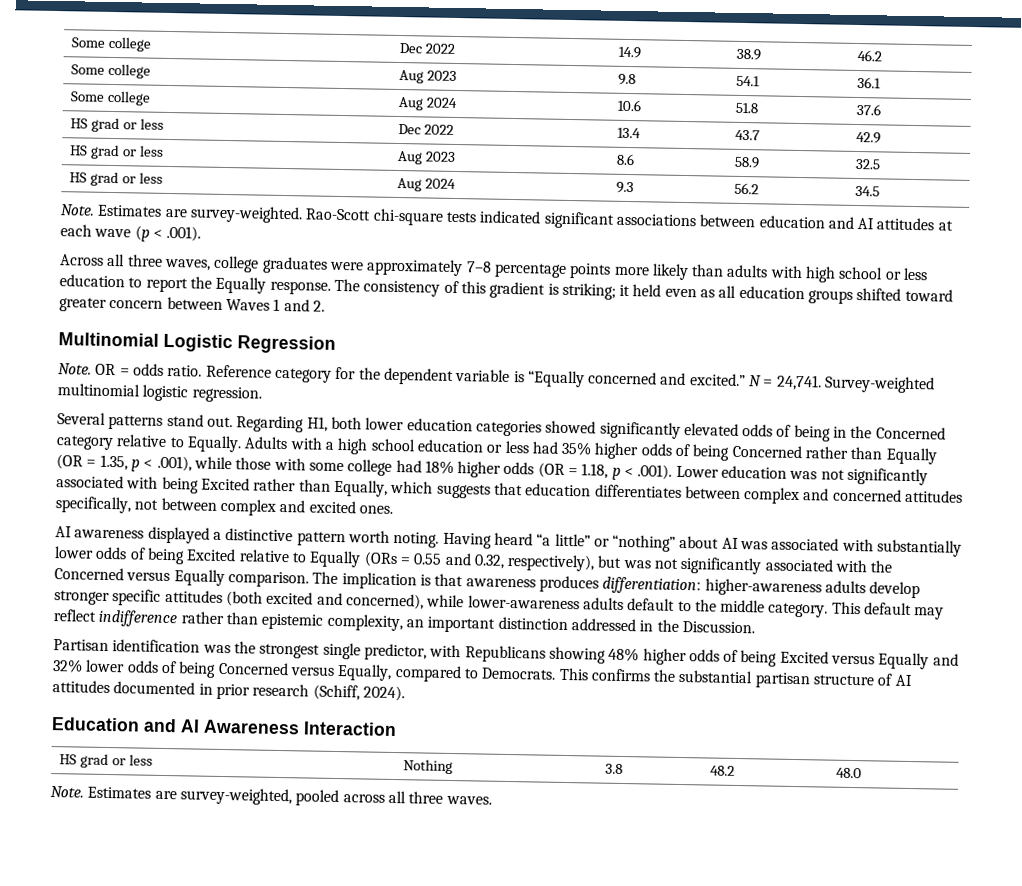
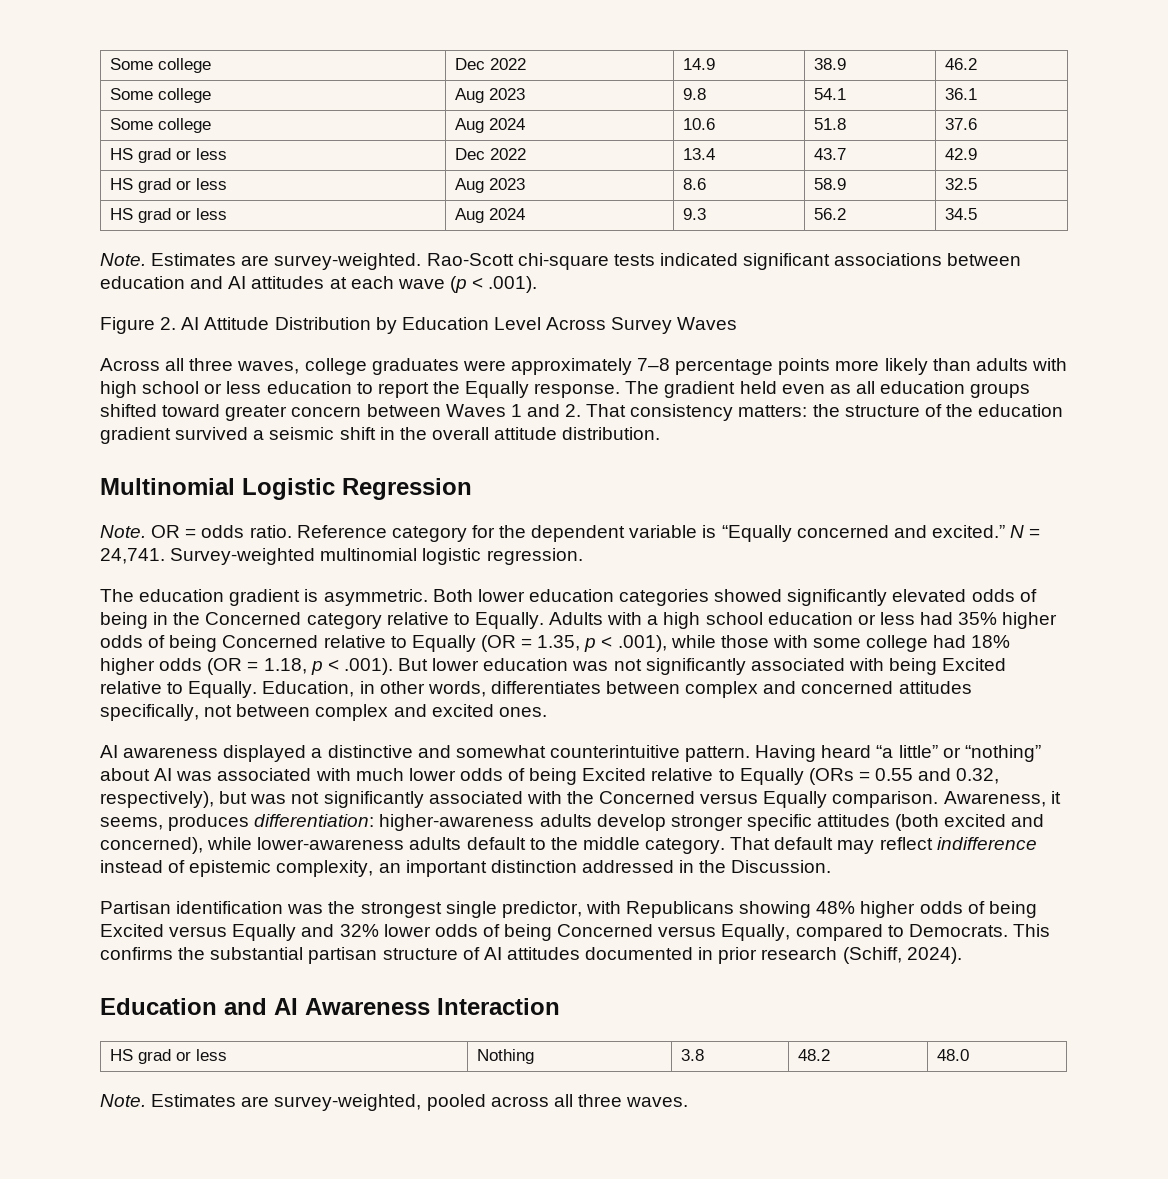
(202, 233) none -> [100,317,738,334] // Figure 2. AI Attitude Distribution by Education Level Across Survey Waves
[363,280,631,300] consistency of this gradient is striking; it -> [664,381,736,398] gradient
(325, 306) none -> [586,404,1064,421] [100,427,661,444] That consistency matters: the structure of the education gradient survived a seismic shift in the overall attitude distribution.
[57,412,362,433] Several patterns stand out. Regarding H1, both -> [100,589,473,606] The education gradient is asymmetric. Both
[805,446,883,460] rather than -> [323,635,407,648] relative to
[675,465,719,478] Lower -> [398,658,480,671] But lower
[253,478,592,499] rather than Equally, which suggests that education -> [100,681,486,698] relative to Equally. Education, in other words,
[296,530,440,548] pattern worth noting. -> [417,745,751,762] and somewhat counterintuitive pattern.
[877,539,963,557] substantially -> [355,768,404,781] much
[312,571,536,590] The implication is that awareness -> [943,791,1061,807] [100,817,163,830] Awareness, it seems,
[831,601,861,615] This -> [730,837,771,850] That
[180,611,259,625] rather than -> [100,860,186,873] instead of

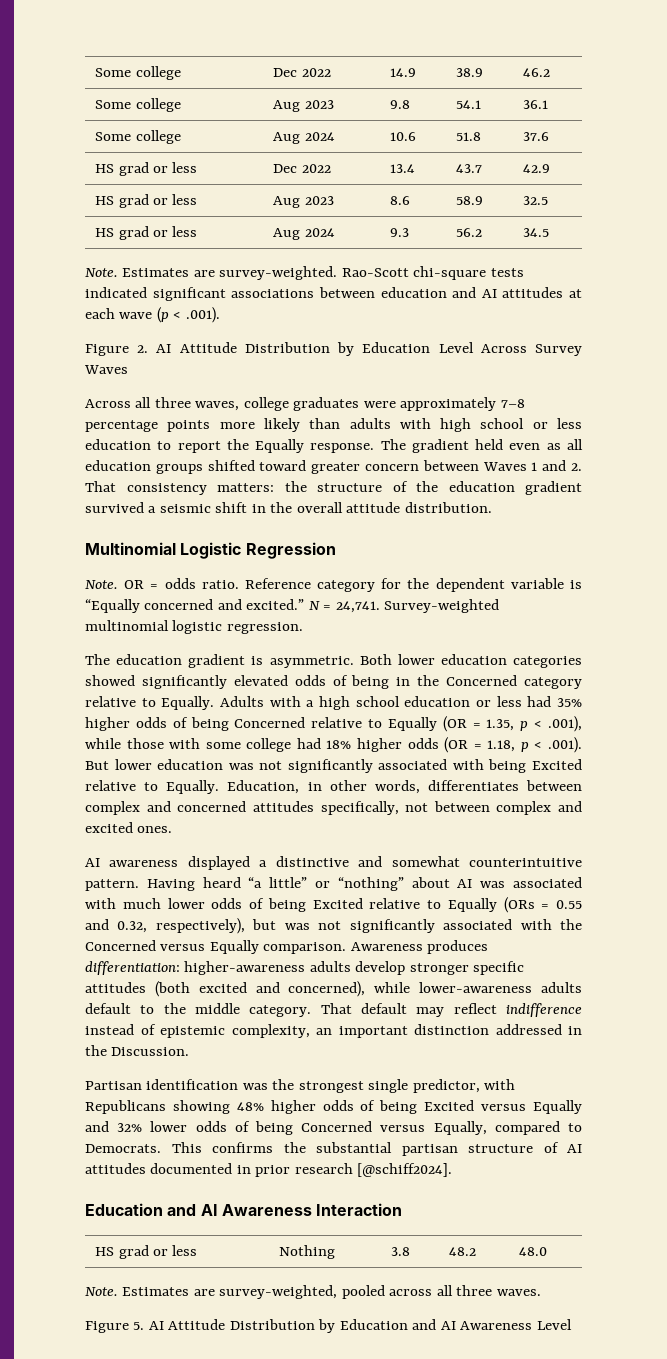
[943,791,1061,807] [100,817,163,830] Awareness, it seems, -> [350,942,423,951] Awareness
[842,947,962,964] (Schiff, 2024). -> [357,1163,453,1177] [@schiff2024].
(689, 1102) none -> [85,1319,572,1333] // Figure 5. AI Attitude Distribution by Education and AI Awareness Level

